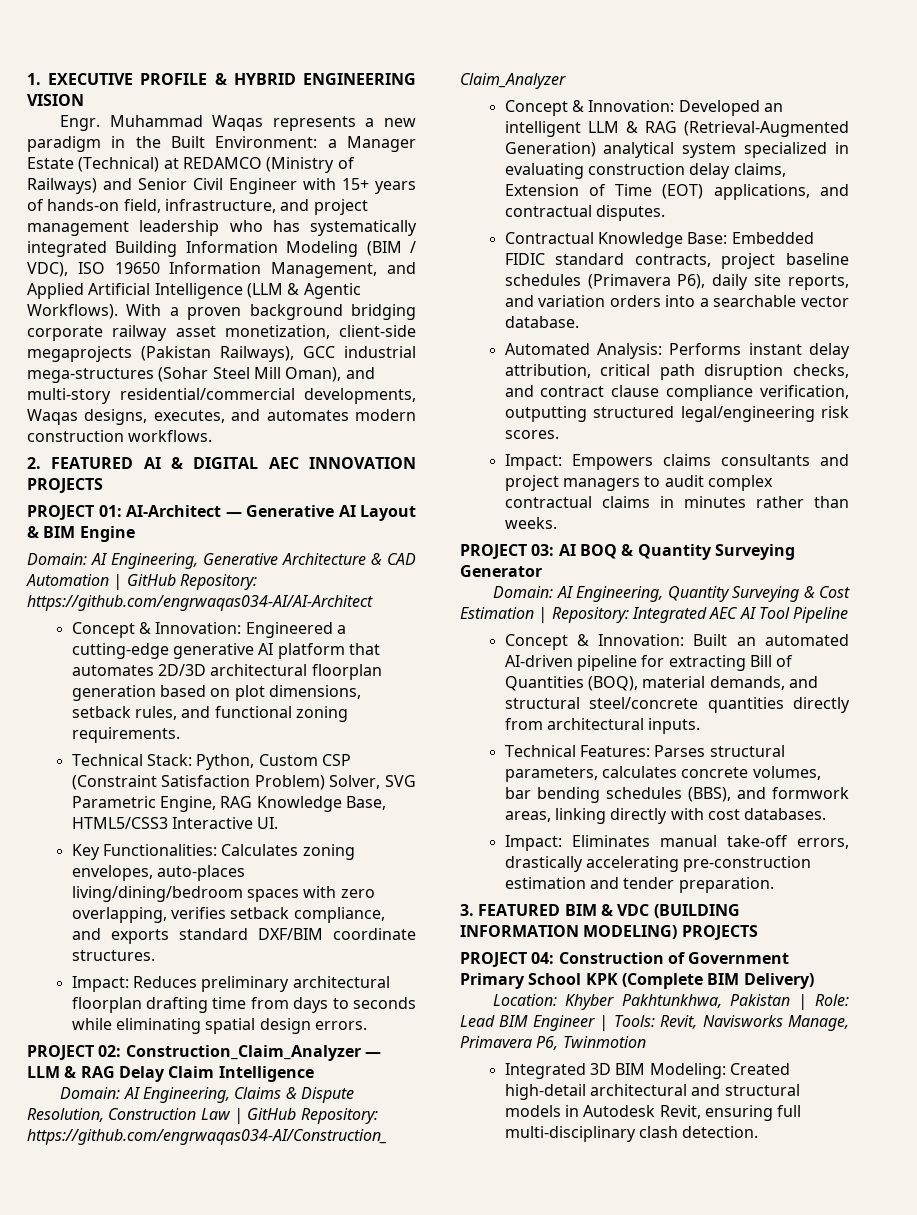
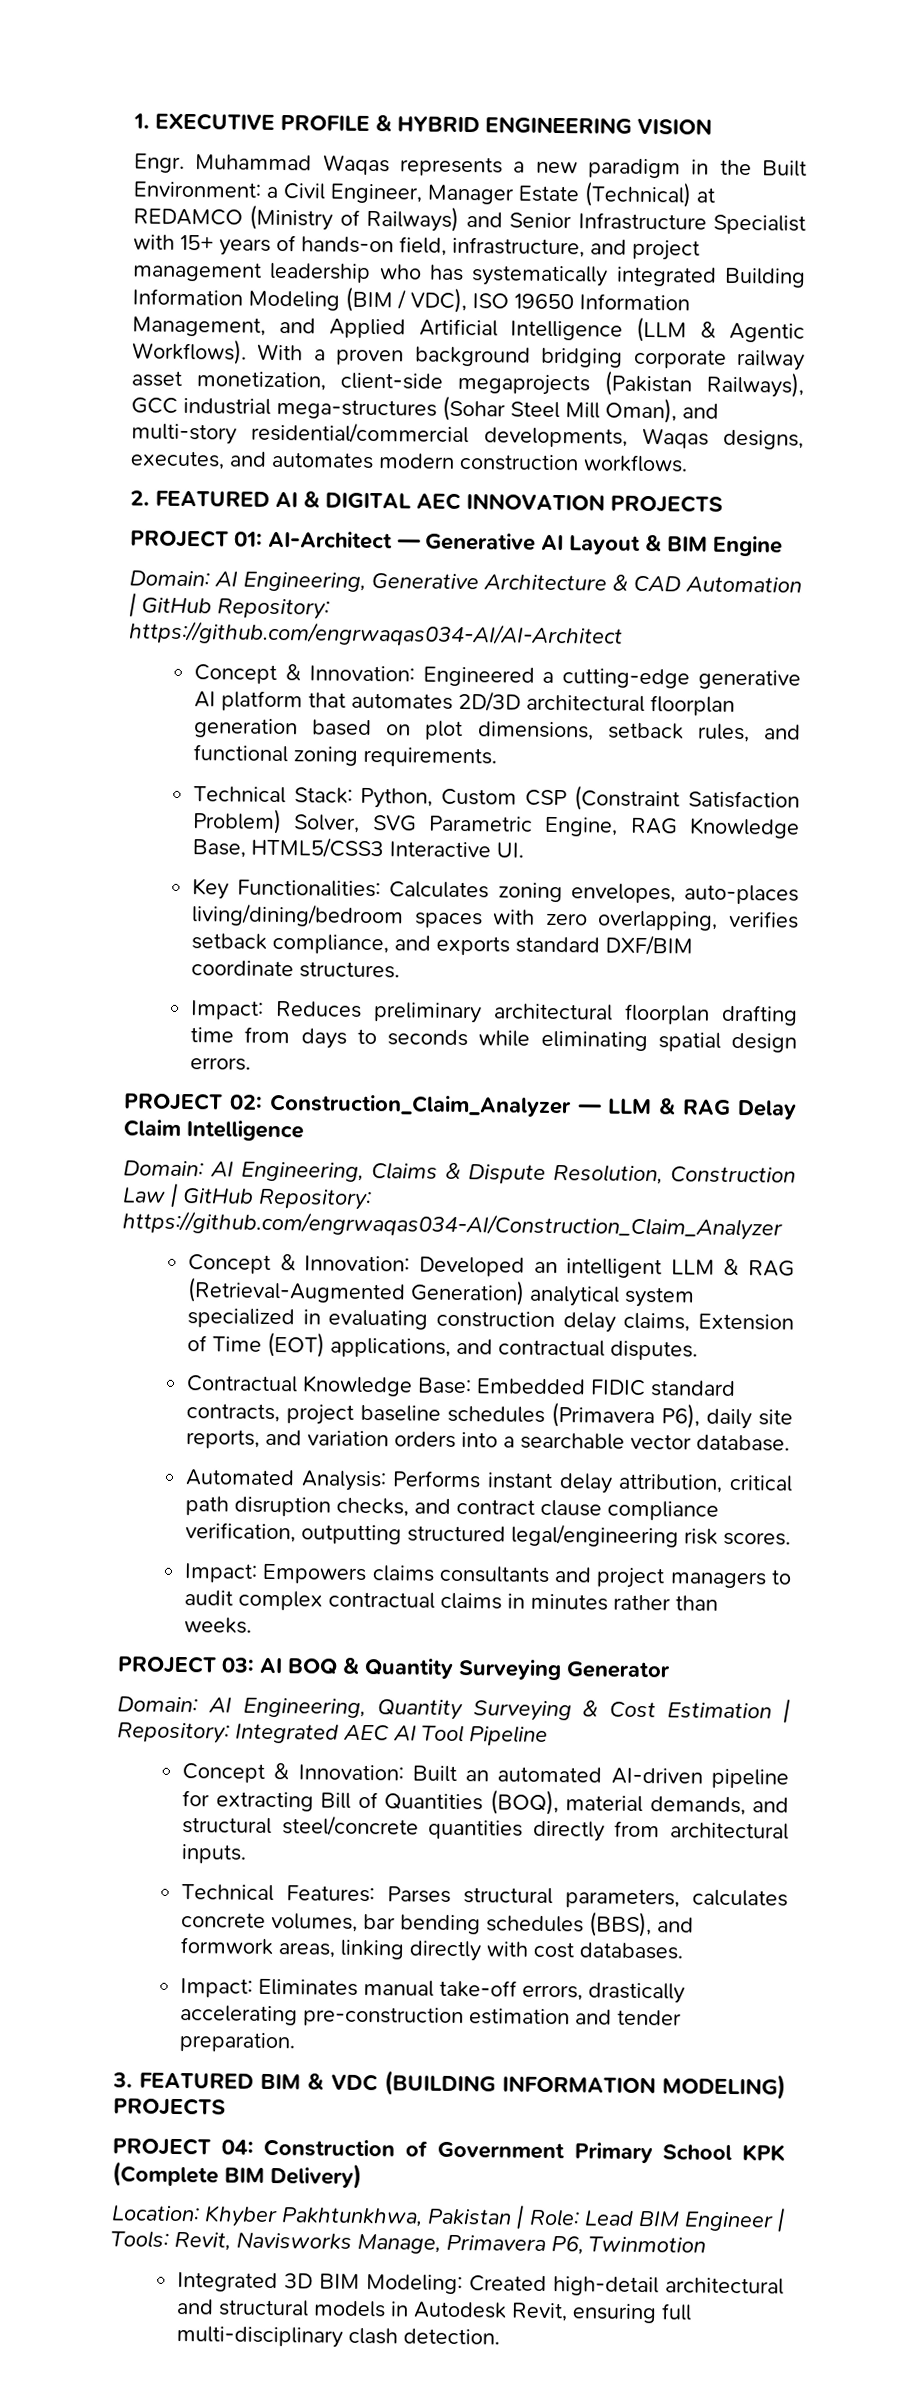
(337, 143) none -> [283,183,422,204] Civil Engineer,
[193,178,297,194] Civil Engineer -> [577,212,807,235] Infrastructure Specialist

